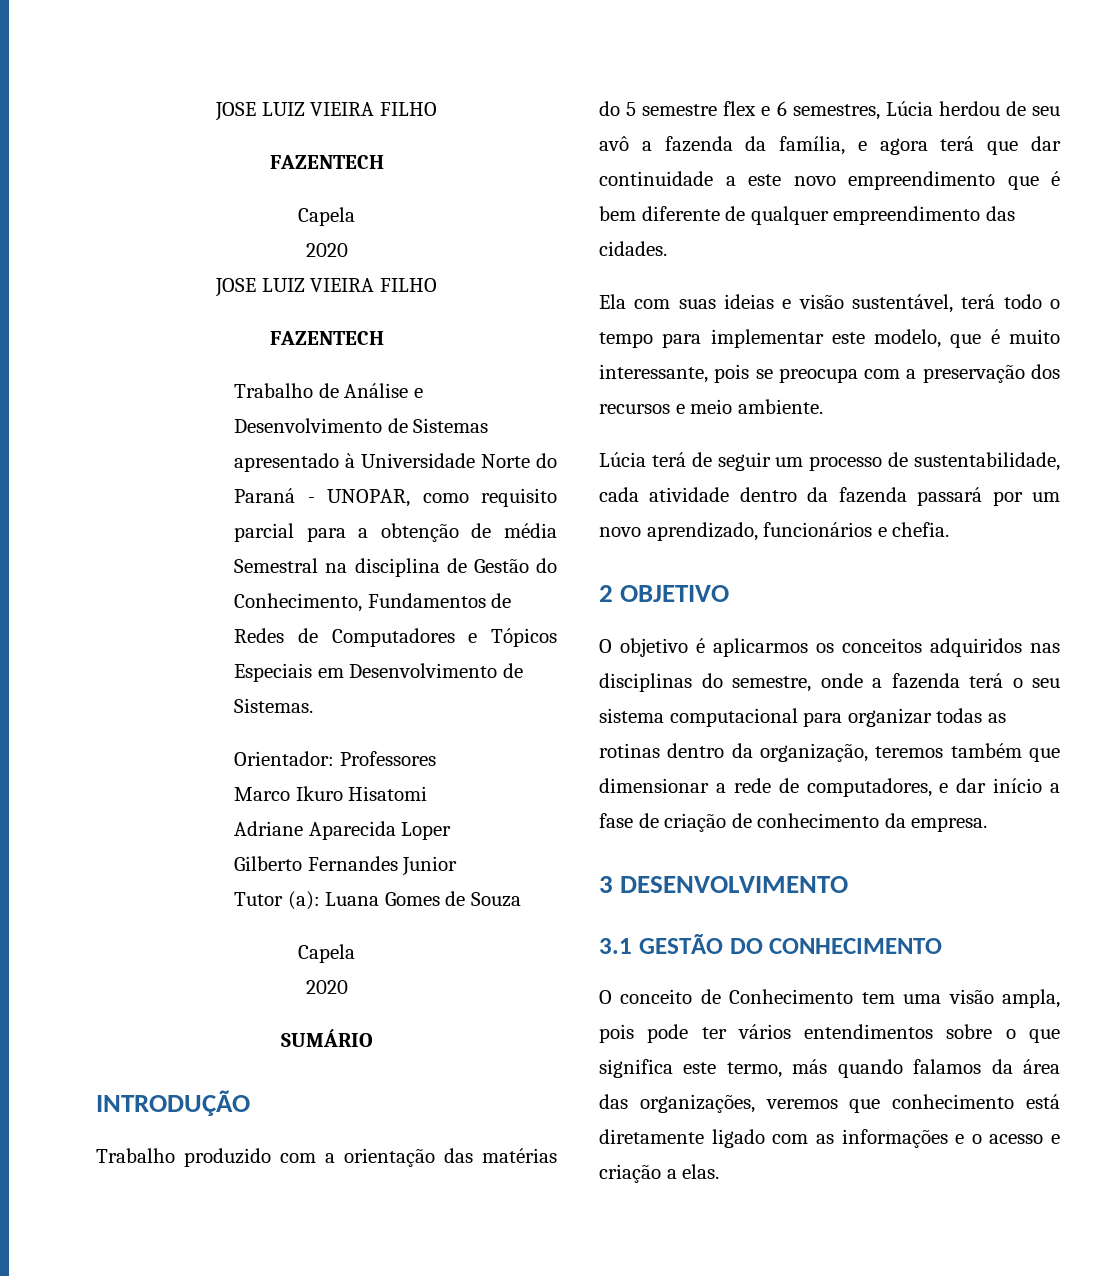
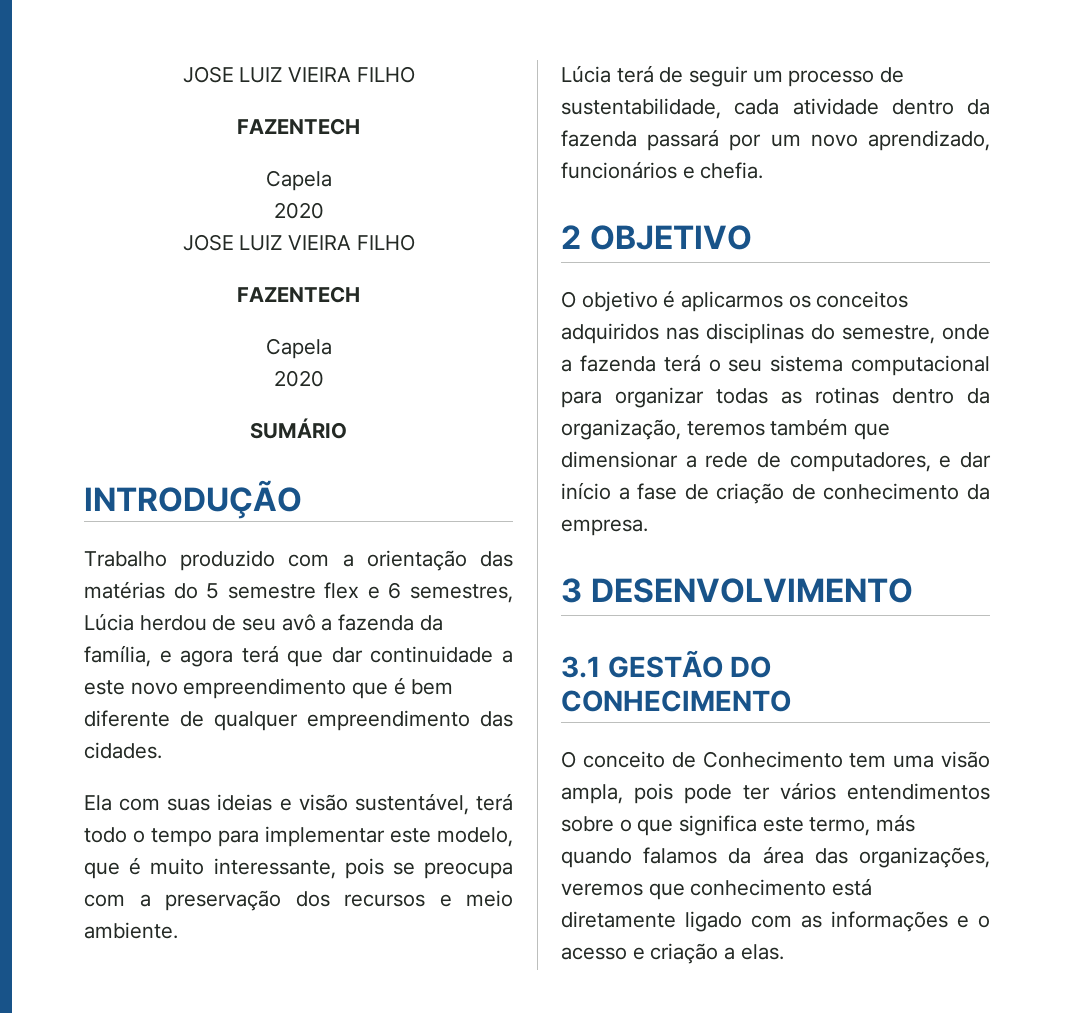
[234,383,423,398] [234,418,489,433] [234,453,557,472] [234,488,557,507] [234,523,557,542] [234,558,557,577] [234,593,512,612] [234,628,557,647] [234,663,523,682] [234,698,314,713] [234,751,436,766] [234,786,428,801] [234,821,452,840] [234,856,458,876] [234,891,521,910] // Trabalho de Análise e Desenvolvimento de Sistemas apresentado à Universidade Norte do Paraná - UNOPAR, como requisito parcial para a obtenção de média Semestral na disciplina de Gestão do Conhecimento, Fundamentos de Redes de Computadores e Tópicos Especiais em Desenvolvimento de Sistemas. // Orientador: Professores // Marco Ikuro Hisatomi // Adriane Aparecida Loper // Gilberto Fernandes Junior // Tutor (a): Luana Gomes de Souza -> (360, 294) none

